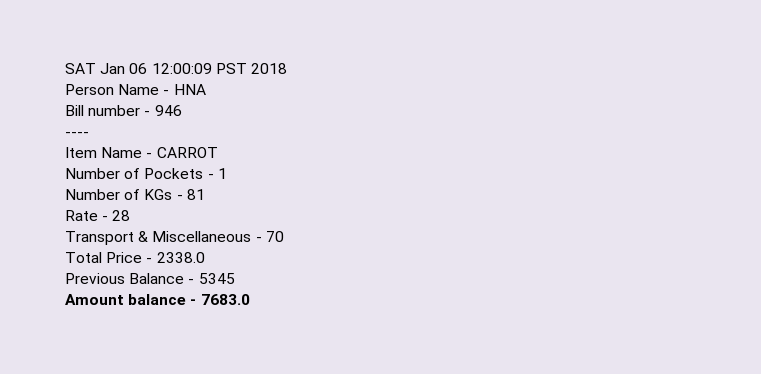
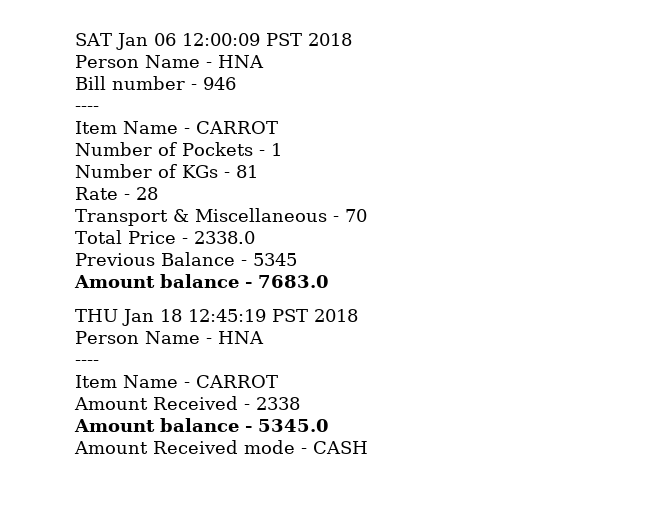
(250, 299) none -> [75,309,358,326] [75,331,264,344] [75,360,99,366] [75,375,278,388] [74,396,300,410] [74,418,329,432] [74,440,368,454] // THU Jan 18 12:45:19 PST 2018 // Person Name - HNA // ---- // Item Name - CARROT // Amount Received - 2338 // Amount balance - 5345.0 // Amount Received mode - CASH

